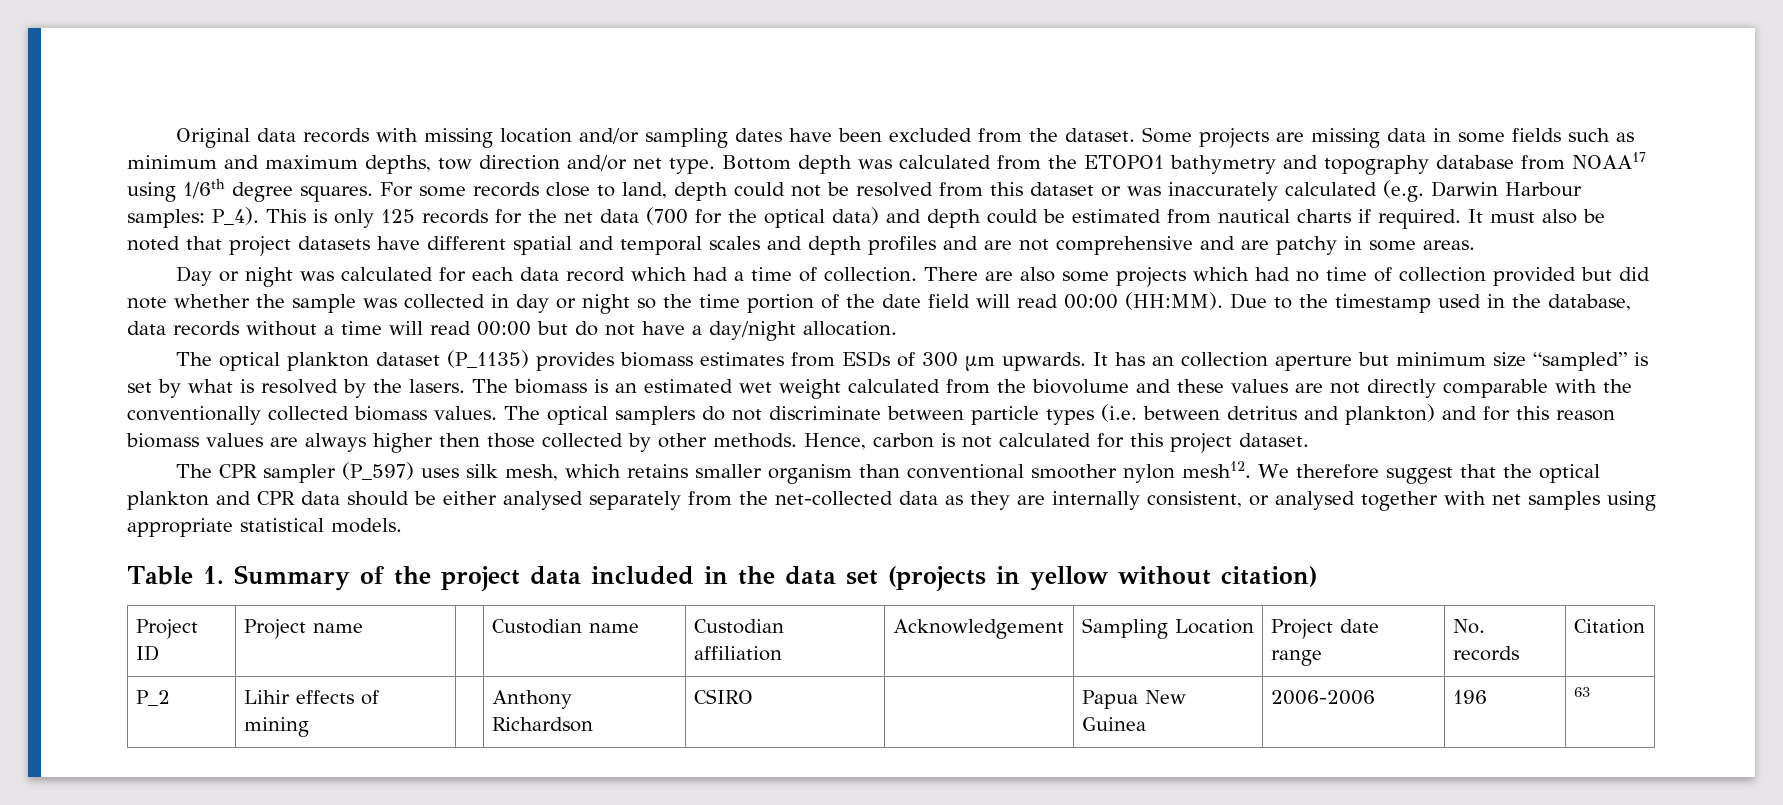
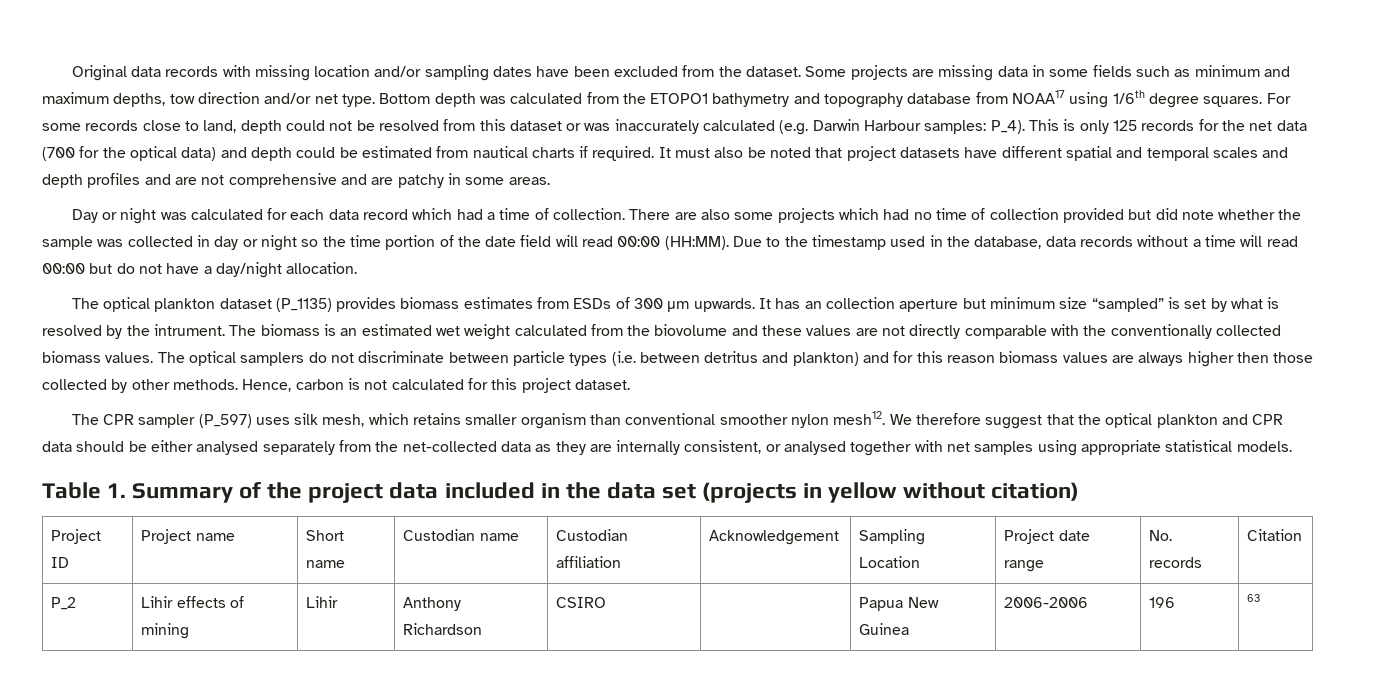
[409,379,465,393] lasers. -> [153,324,225,336] intrument.
(363, 628) none -> [306,530,345,541] [306,560,346,568] Short name
(309, 727) none -> [306,596,339,608] Lihir

